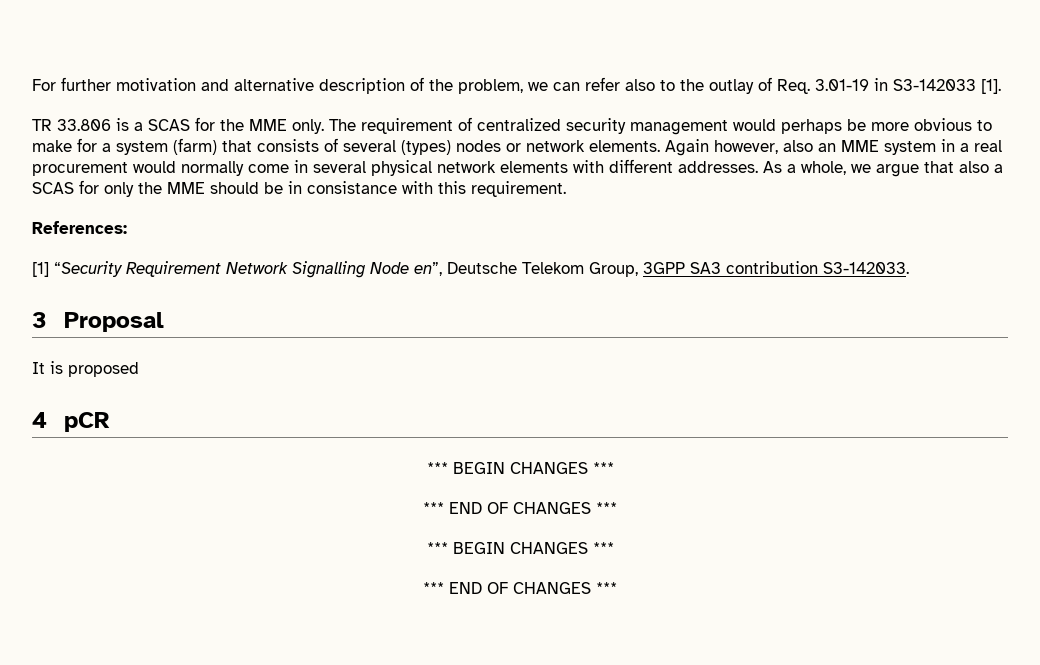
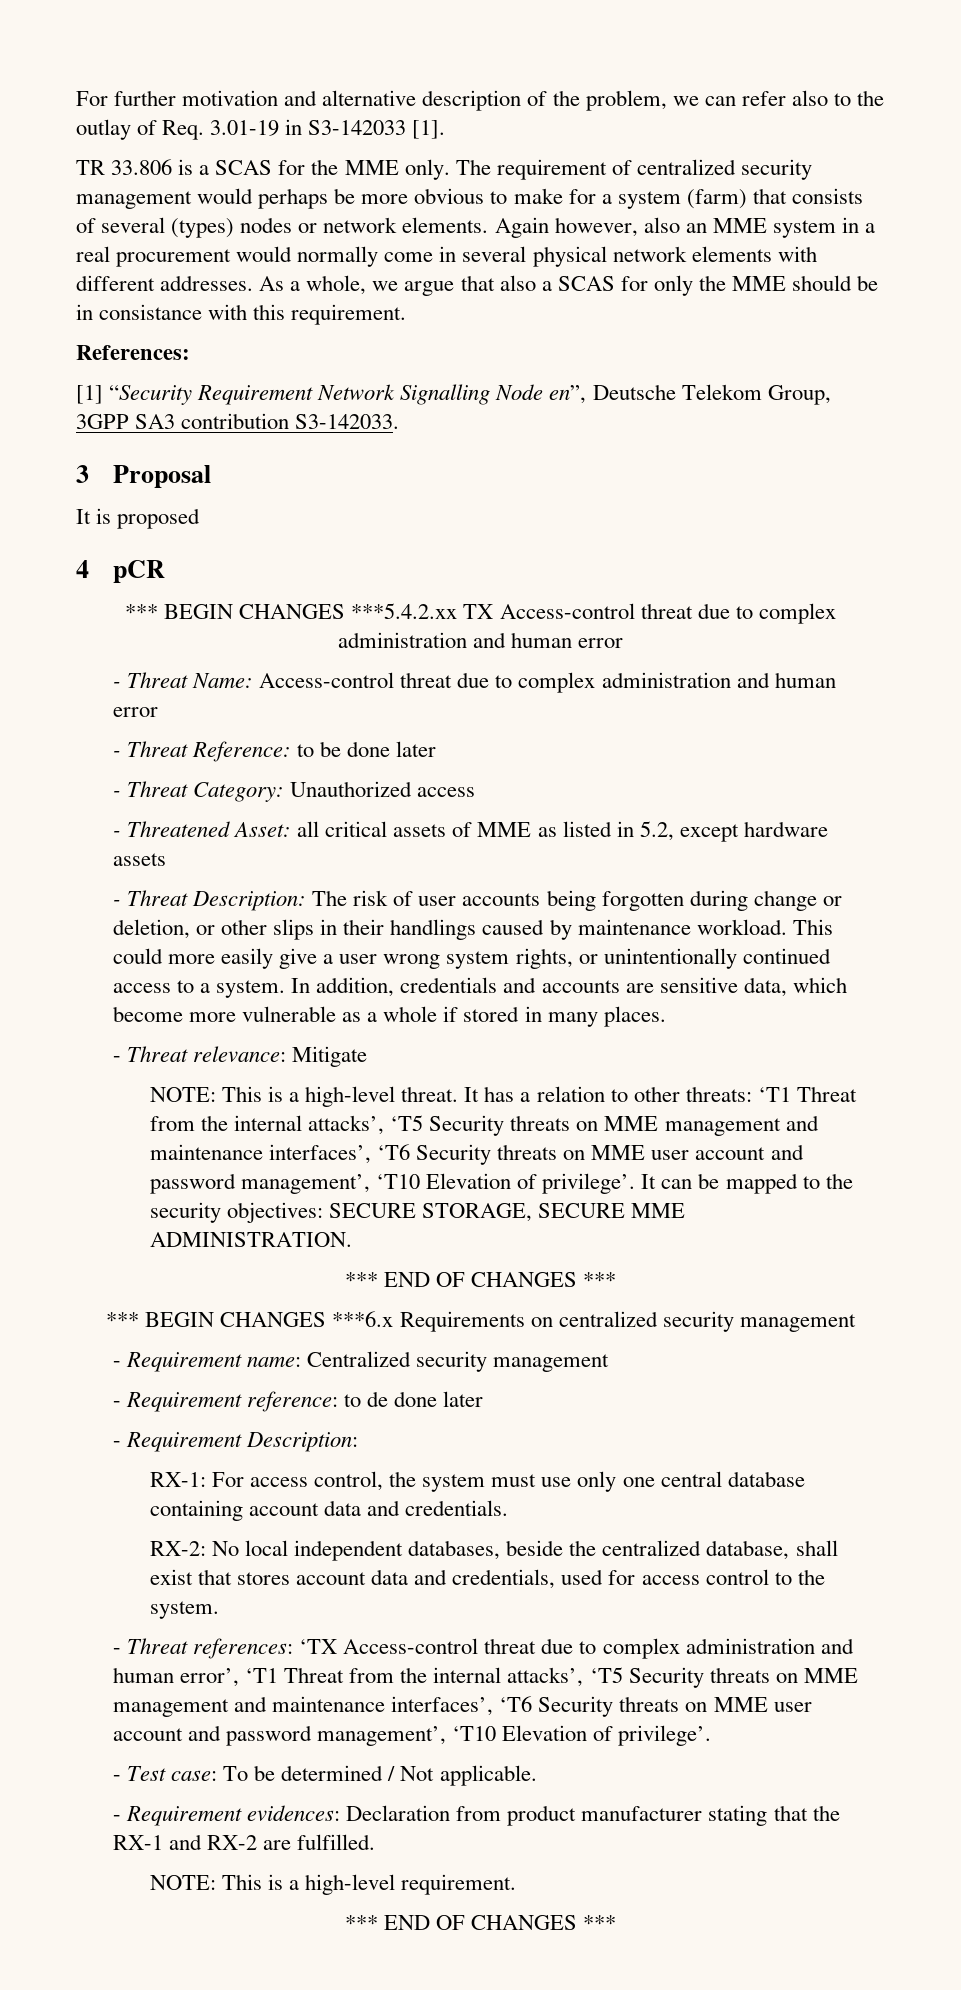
[592,462,614,474] *** -> [351,603,836,624] [337,632,624,648] [112,672,836,693] [112,707,158,717] [112,741,437,762] [112,781,476,802] [112,821,828,842] [112,853,166,866] [112,890,842,911] [112,919,833,940] [112,948,831,969] [112,977,847,998] [112,1006,666,1027] [112,1046,368,1067] [149,1086,857,1107] [149,1115,819,1136] [149,1144,804,1165] [149,1173,853,1194] [149,1202,686,1223] [149,1232,352,1247] ***5.4.2.xx TX Access-control threat due to complex administration and human error // - Threat Name: Access-control threat due to complex administration and human error // - Threat Reference: to be done later // - Threat Category: Unauthorized access // - Threatened Asset: all critical assets of MME as listed in 5.2, except hardware assets // - Threat Description: The risk of user accounts being forgotten during change or deletion, or other slips in their handlings caused by maintenance workload. This could more easily give a user wrong system rights, or unintentionally continued access to a system. In addition, credentials and accounts are sensitive data, which become more vulnerable as a whole if stored in many places. // - Threat relevance: Mitigate // NOTE: This is a high-level threat. It has a relation to other threats: ‘T1 Threat from the internal attacks’, ‘T5 Security threats on MME management and maintenance interfaces’, ‘T6 Security threats on MME user account and password management’, ‘T10 Elevation of privilege’. It can be mapped to the security objectives: SECURE STORAGE, SECURE MME ADMINISTRATION.
[592,542,614,554] *** -> [332,1311,856,1332] [112,1351,610,1372] [112,1391,484,1412] [112,1432,359,1452] [149,1471,805,1492] [149,1500,509,1521] [149,1540,838,1561] [149,1569,825,1589] [149,1601,219,1619] [112,1638,854,1659] [112,1667,858,1688] [112,1696,812,1717] [112,1725,712,1746] [112,1765,537,1786] [112,1805,840,1826] [112,1834,376,1850] [149,1874,517,1895] ***6.x Requirements on centralized security management // - Requirement name: Centralized security management // - Requirement reference: to de done later // - Requirement Description: // RX-1: For access control, the system must use only one central database containing account data and credentials. // RX-2: No local independent databases, beside the centralized database, shall exist that stores account data and credentials, used for access control to the system. // - Threat references: ‘TX Access-control threat due to complex administration and human error’, ‘T1 Threat from the internal attacks’, ‘T5 Security threats on MME management and maintenance interfaces’, ‘T6 Security threats on MME user account and password management’, ‘T10 Elevation of privilege’. // - Test case: To be determined / Not applicable. // - Requirement evidences: Declaration from product manufacturer stating that the RX-1 and RX-2 are fulfilled. // NOTE: This is a high-level requirement.

